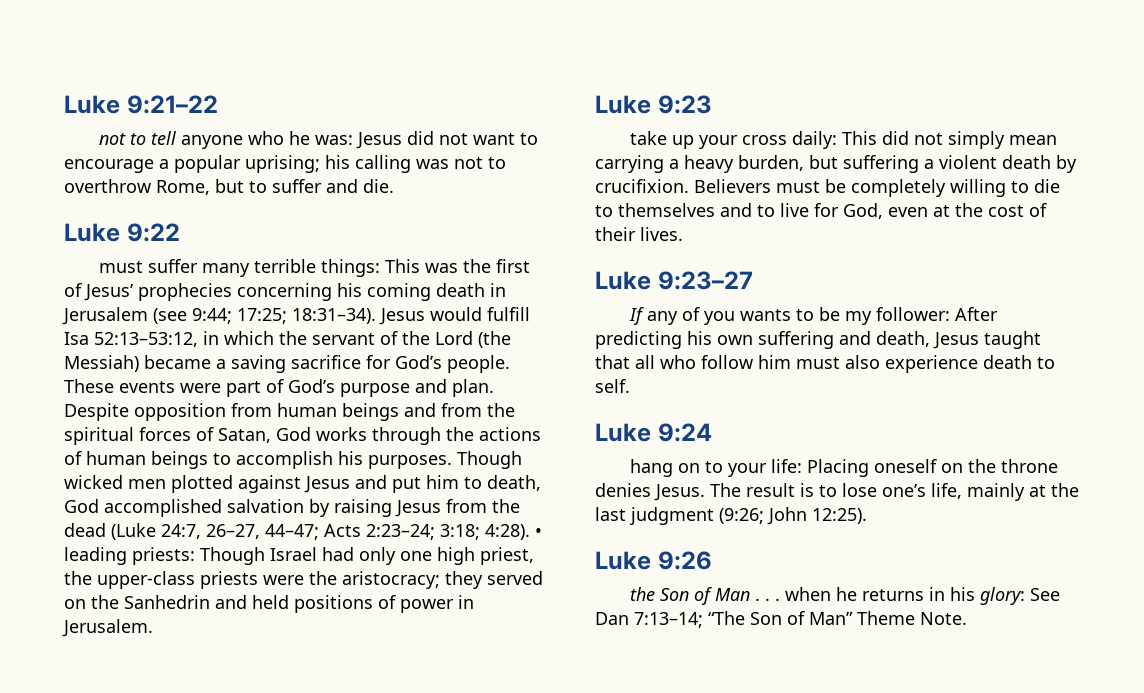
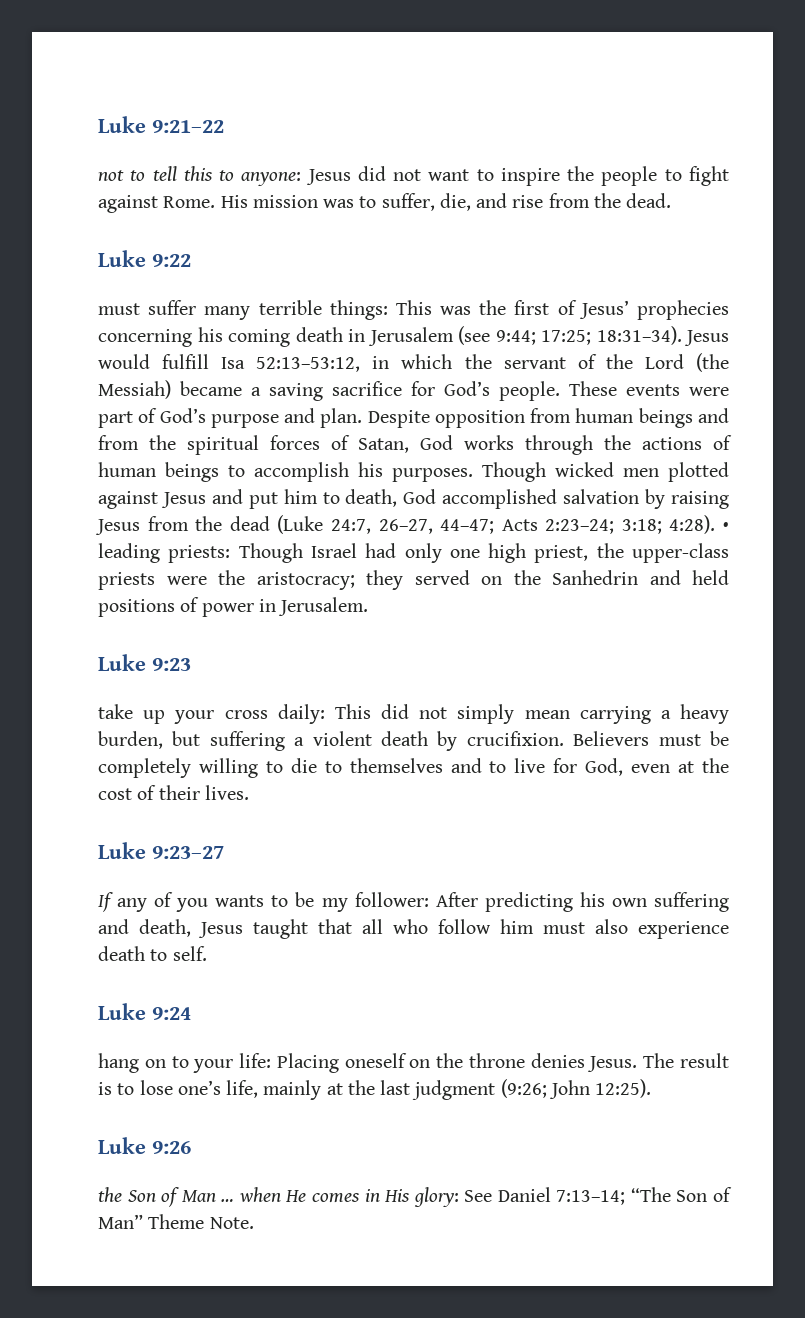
[181,131,354,149] anyone who he was: -> [183,166,302,186] this to anyone:
[64,155,506,173] [64,179,394,195] encourage a popular uprising; his calling was not to overthrow Rome, but to suffer and die. -> [500,166,729,186] [98,193,672,213] inspire the people to fight against Rome. His mission was to suffer, die, and rise from the dead.
[755,587,976,601] . . . when he returns in his -> [221,1187,411,1203] … when He comes in His
[595,612,629,625] Dan -> [497,1187,551,1202] Daniel

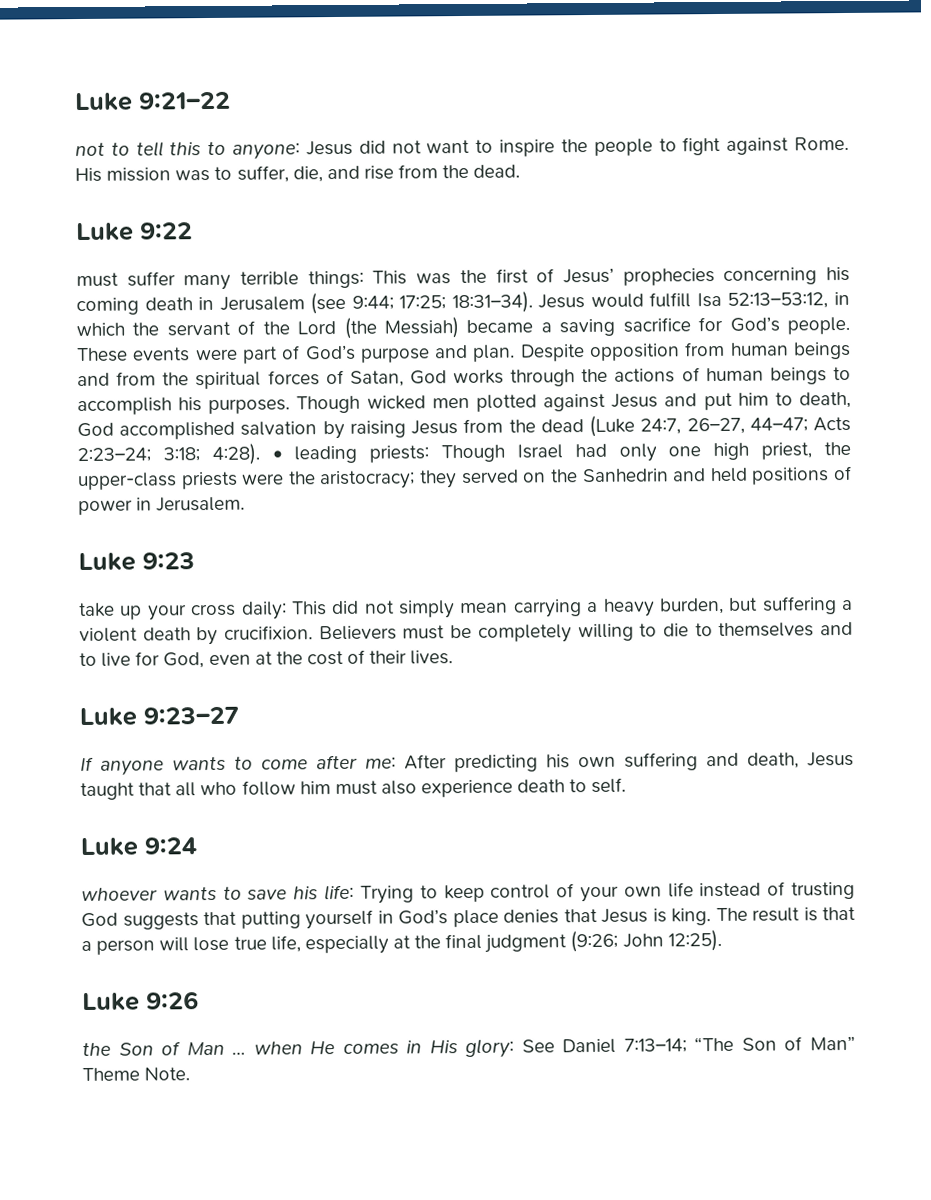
[117,892,429,912] any of you wants to be my follower: -> [100,754,396,776] anyone wants to come after me:
[98,1053,729,1073] [98,1080,411,1100] hang on to your life: Placing oneself on the throne denies Jesus. The result is to lose one’s life, mainly at the last -> [81,881,855,904] [81,906,856,930] [81,933,483,955] whoever wants to save his life: Trying to keep control of your own life instead of trusting God suggests that putting yourself in God’s place denies that Jesus is king. The result is that a person will lose true life, especially at the final

